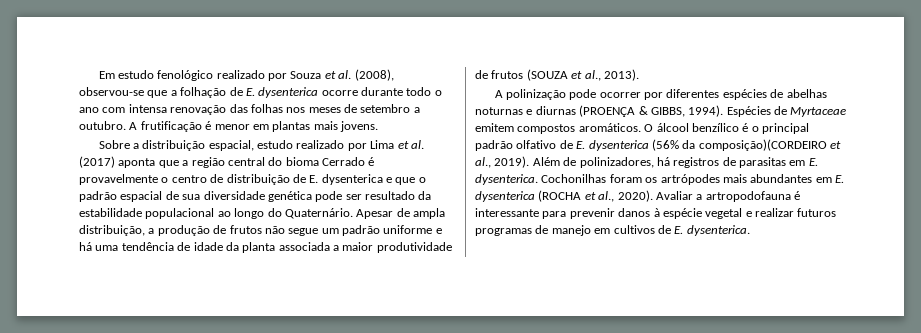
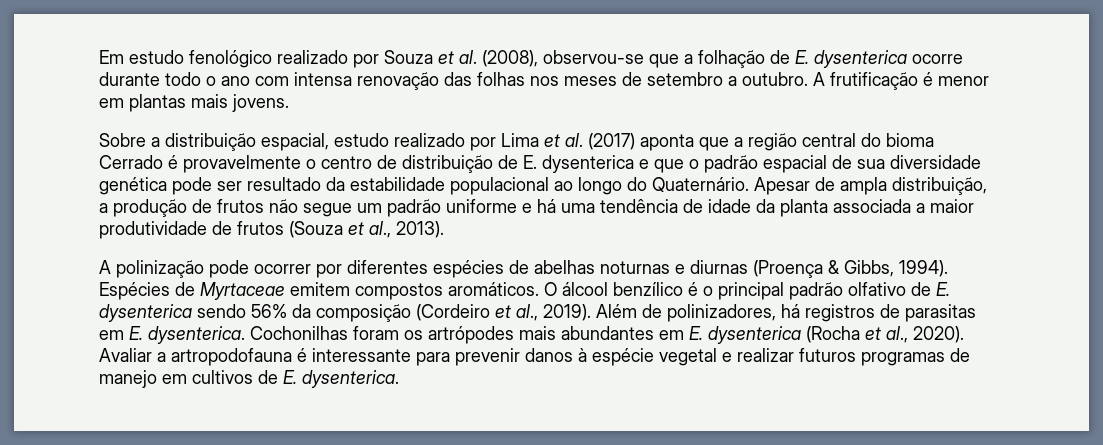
[526,69,568,81] (SOUZA -> [289,221,343,238] (Souza
[579,105,685,117] (PROENÇA & GIBBS, -> [753,260,894,278] (Proença & Gibbs,
[651,139,827,151] (56% da composição)(CORDEIRO -> [197,304,490,322] sendo 56% da composição (Cordeiro
[538,190,582,202] (ROCHA -> [806,326,860,343] (Rocha

